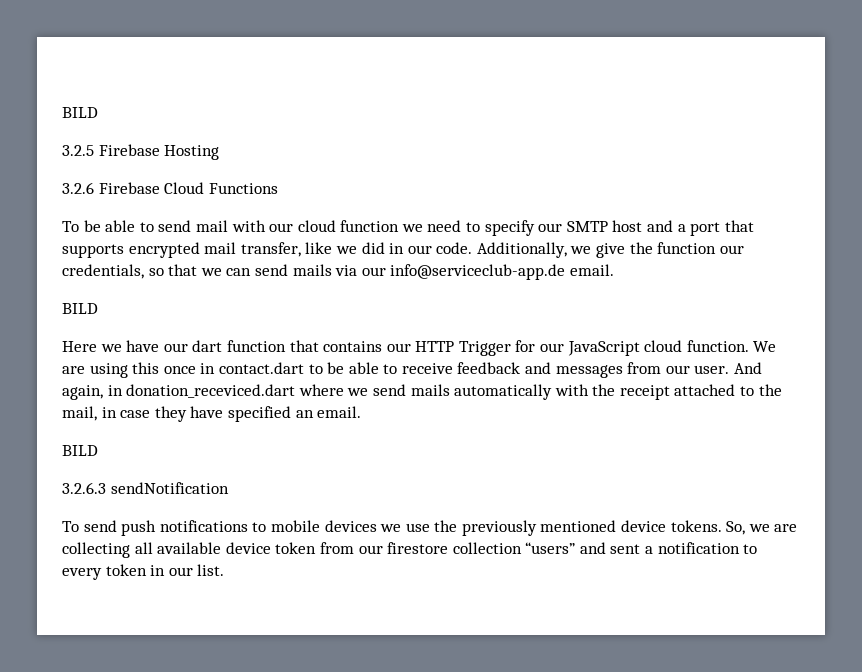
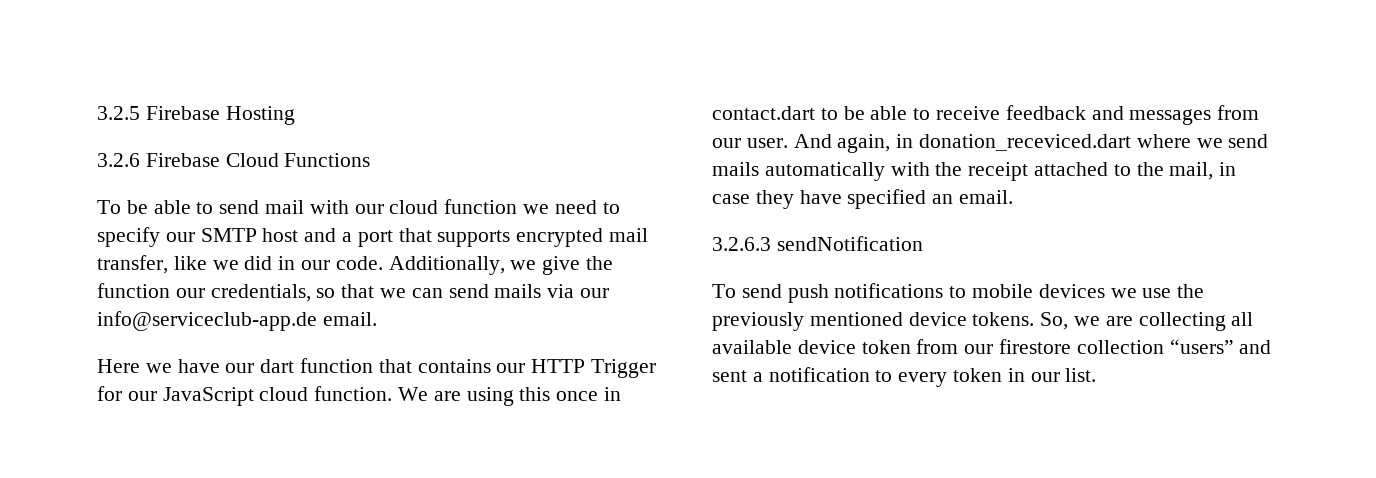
[62,107,98,118] BILD // -> (97, 113) none
[62,303,98,314] // BILD -> (377, 319) none
[62,445,98,456] // BILD -> (1014, 197) none

